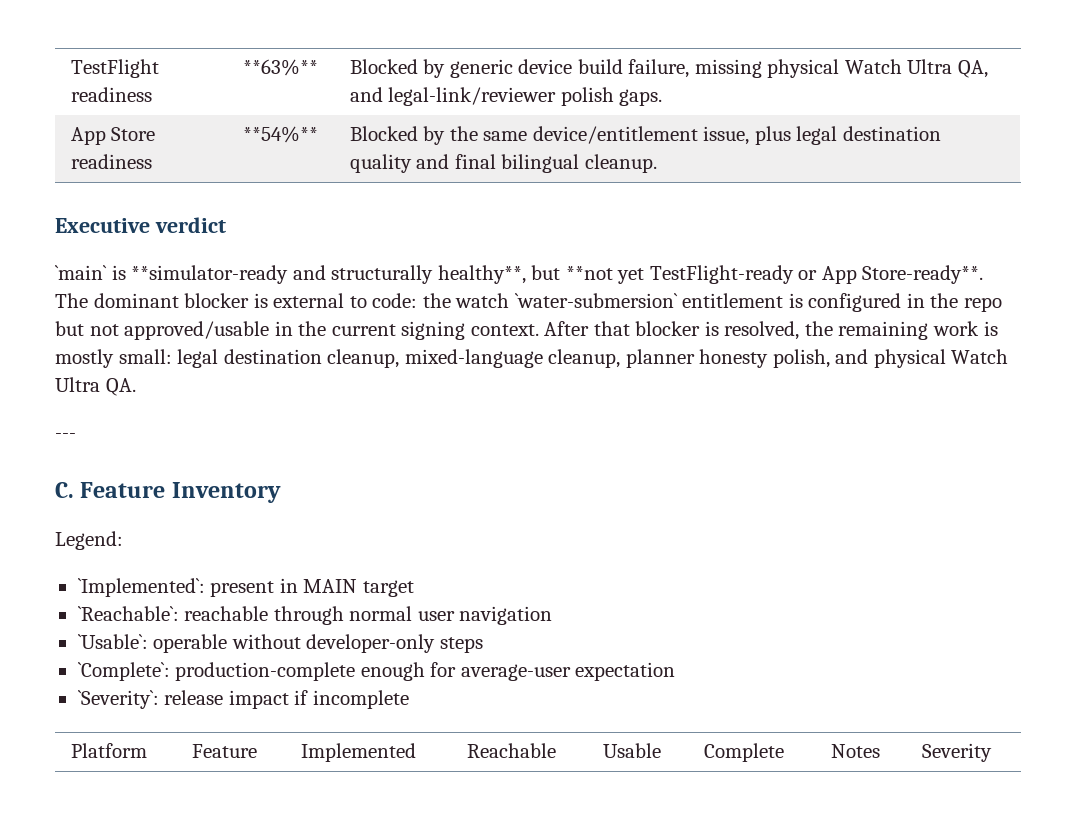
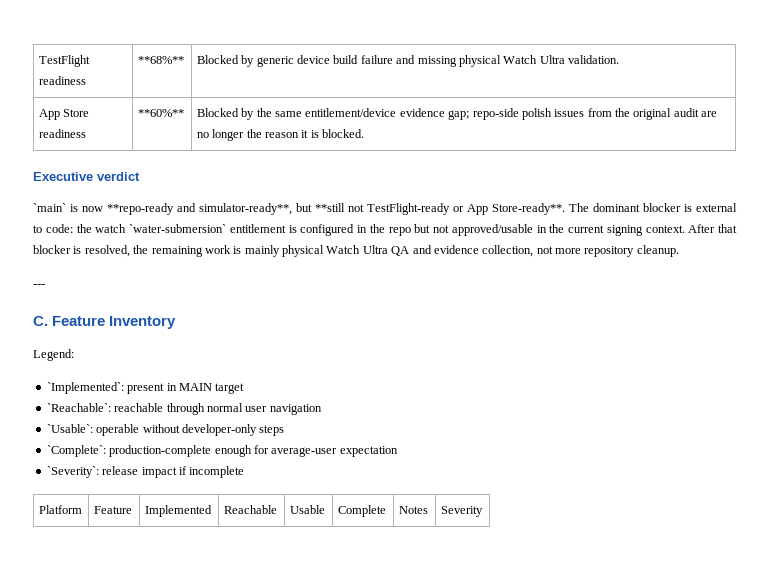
[242,59,318,76] **63%** -> [137,56,184,64] **68%**
[628,59,690,78] failure, -> [360,55,416,64] failure and
[957,60,988,78] [349,87,663,106] QA, and legal-link/reviewer polish gaps. -> [568,55,620,64] validation.
[242,126,318,143] **54%** -> [137,109,184,117] **60%**
[532,126,941,145] [349,154,657,173] [55,217,226,233] [55,265,645,284] device/entitlement issue, plus legal destination quality and final bilingual cleanup. // Executive verdict // `main` is **simulator-ready and structurally healthy**, but **not yet -> [305,108,718,120] [196,129,365,141] [33,172,140,181] [33,203,364,215] entitlement/device evidence gap; repo-side polish issues from the original audit are no longer the reason it is blocked. // Executive verdict // `main` is now **repo-ready and simulator-ready**, but **still not
[55,349,1009,368] [55,377,136,396] mostly small: legal destination cleanup, mixed-language cleanup, planner honesty polish, and physical Watch Ultra QA. -> [244,245,679,257] mainly physical Watch Ultra QA and evidence collection, not more repository cleanup.

